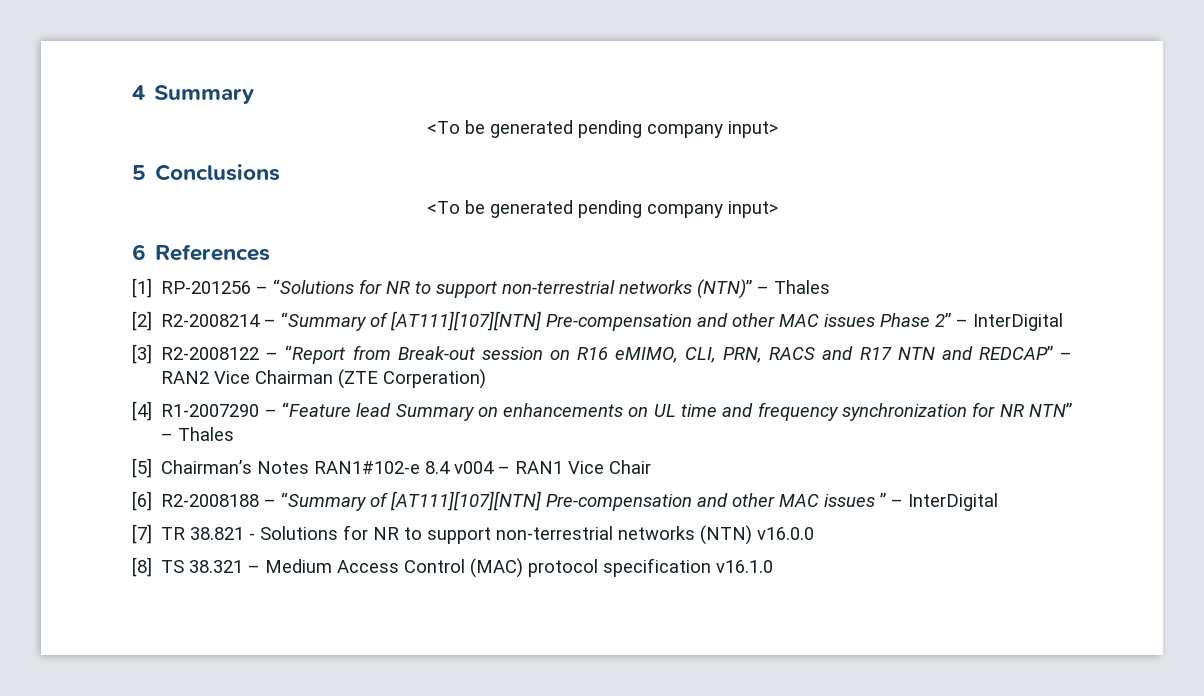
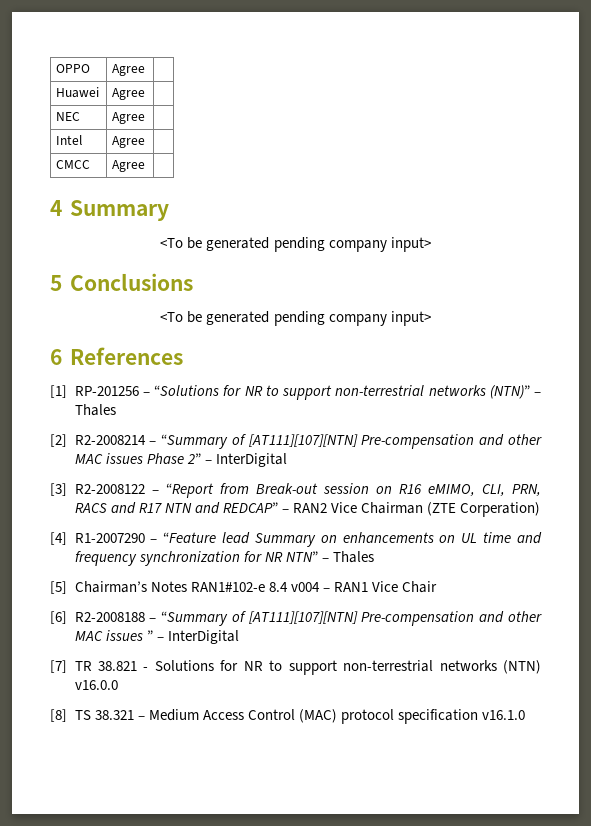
(132, 92) none -> [56,64,91,73] [112,64,146,76] [56,87,100,98] [112,88,146,100] [56,112,81,121] [112,112,146,124] [56,135,83,145] [112,136,146,148] [56,160,91,169] [112,160,146,172] OPPO | Agree | // Huawei | Agree | // NEC | Agree | // Intel | Agree | // CMCC | Agree | //

